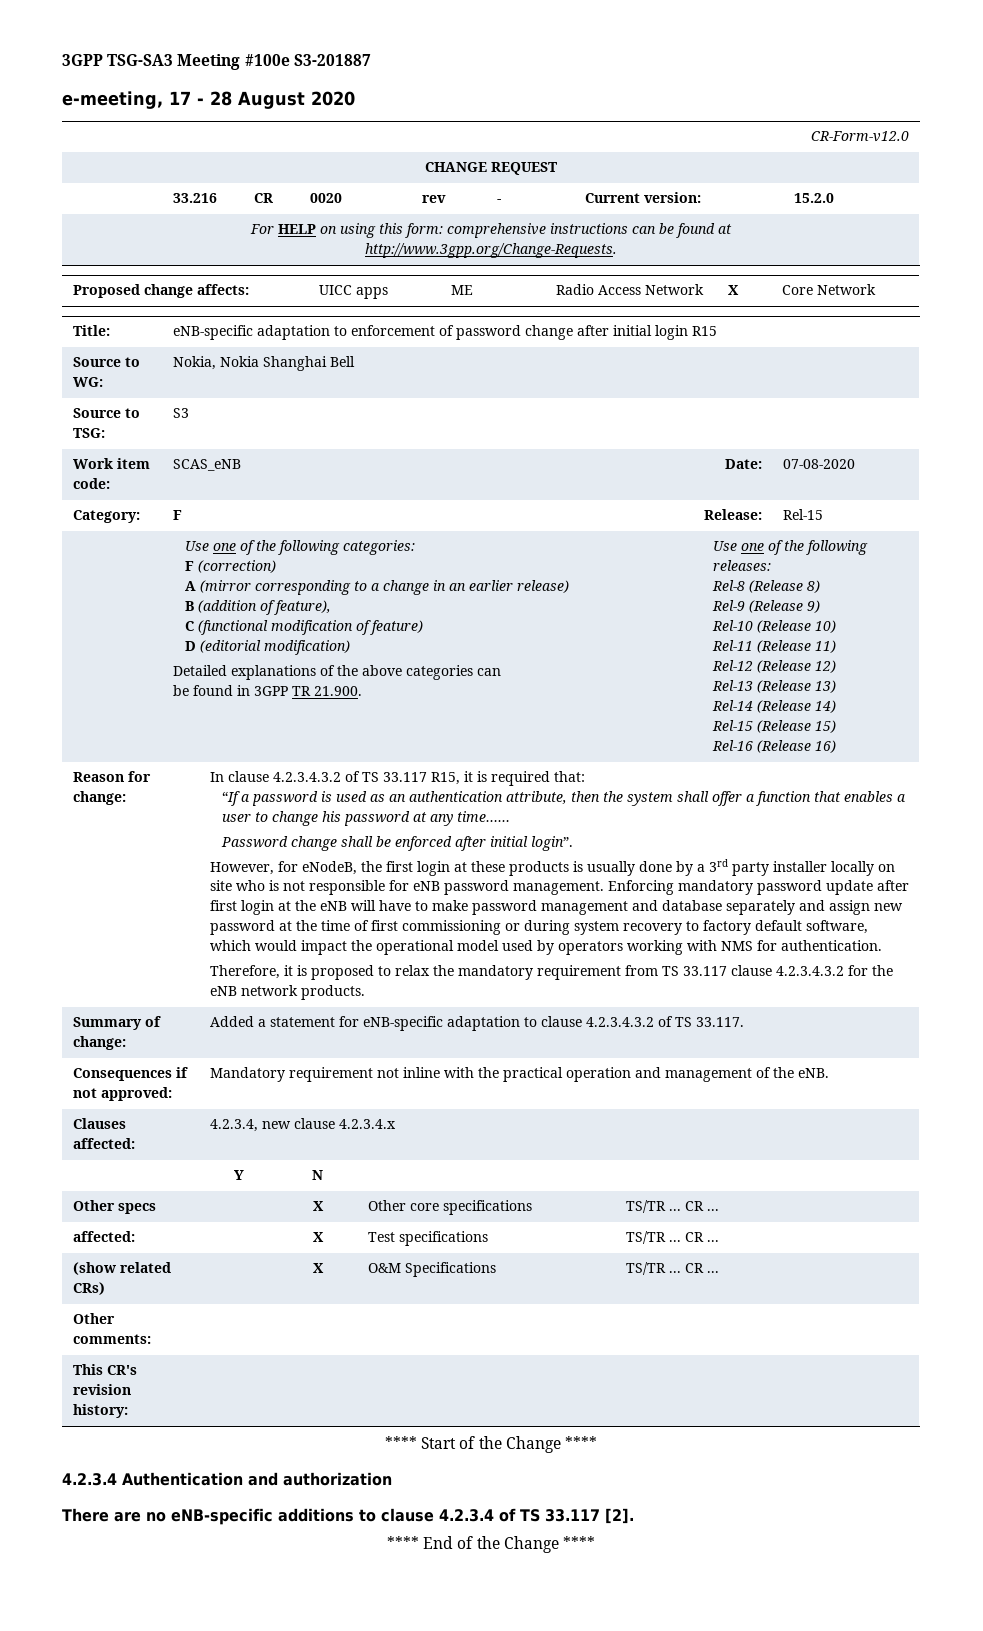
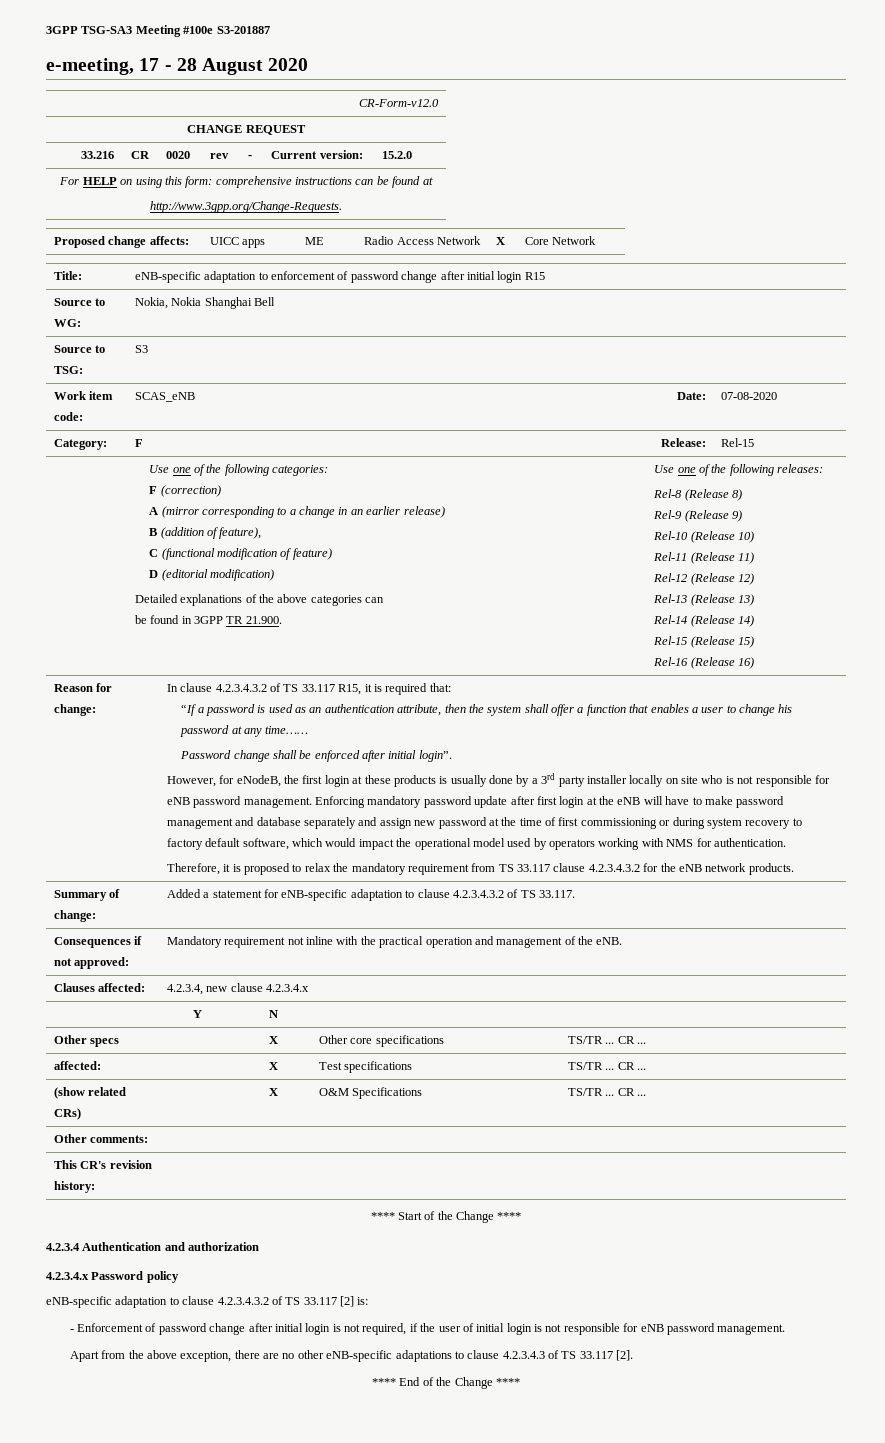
[62,1508,494,1525] There are no eNB-specific additions to clause 4.2.3.4 -> [46,1271,179,1283] [46,1296,369,1308] [69,1323,786,1335] [69,1350,545,1362] 4.2.3.4.x Password policy // eNB-specific adaptation to clause 4.2.3.4.3.2 of TS 33.117 [2] is: // - Enforcement of password change after initial login is not required, if the user of initial login is not responsible for eNB password management. // Apart from the above exception, there are no other eNB-specific adaptations to clause 4.2.3.4.3

